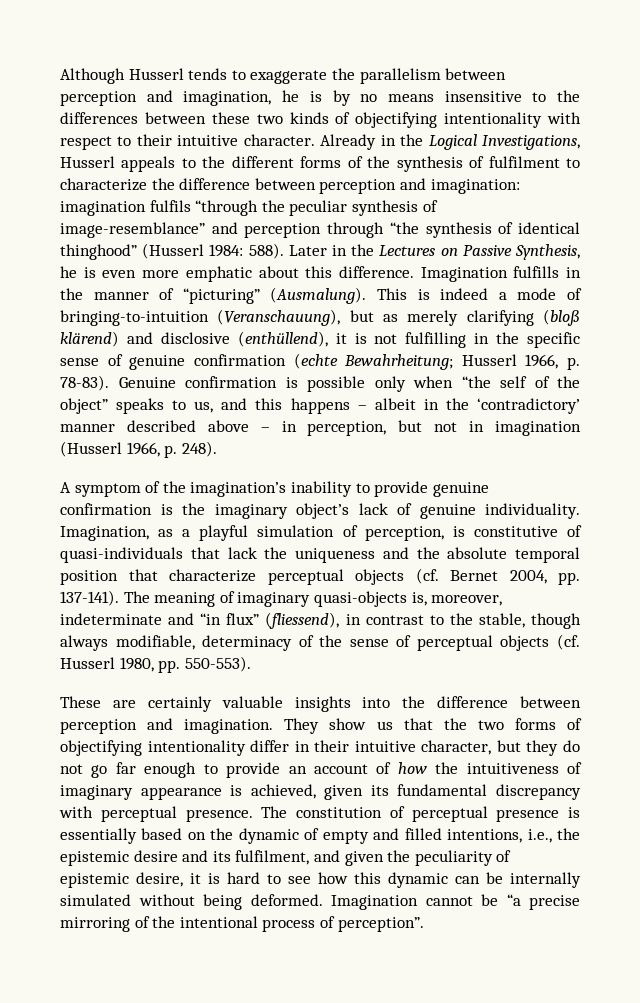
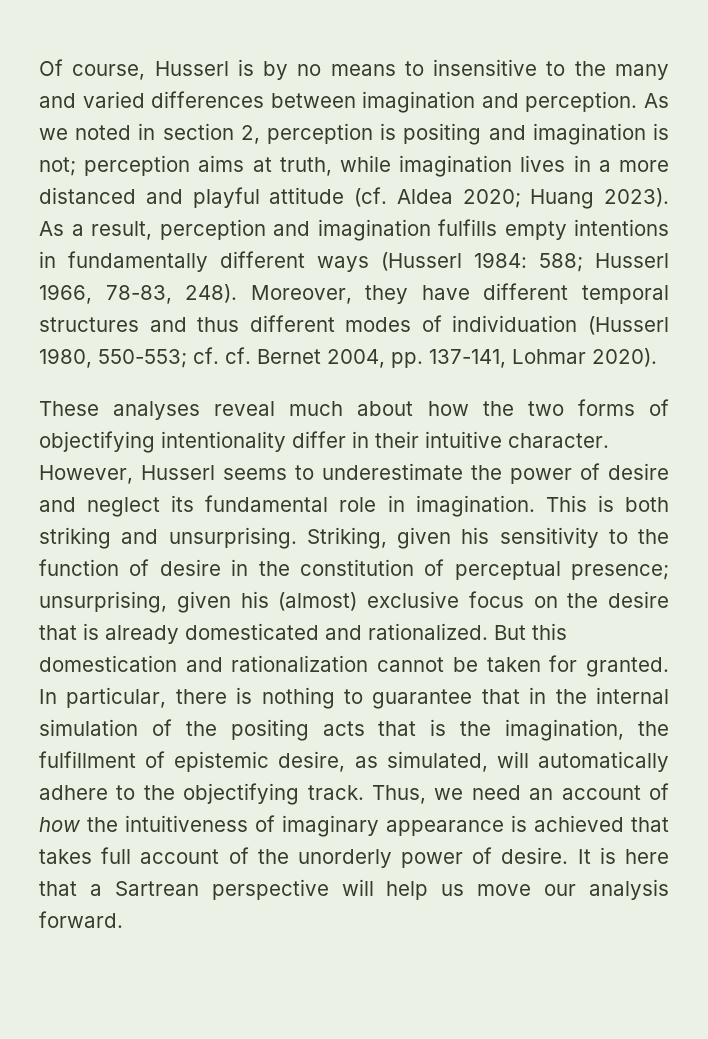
[60,68,507,84] [60,90,300,106] Although Husserl tends to exaggerate the parallelism between perception and imagination, he -> [39,59,229,80] Of course, Husserl
(434, 98) none -> [404,61,424,76] to
[60,112,581,128] [60,134,580,150] [60,156,580,172] [60,178,520,194] [60,200,438,216] [60,222,580,238] [60,243,580,260] [60,266,581,282] [60,287,583,304] [60,309,580,326] [60,331,580,348] [60,353,580,370] [60,375,580,392] [60,398,580,414] [60,420,582,436] [60,441,217,458] [60,481,489,497] [60,503,580,519] [60,525,582,541] [60,547,580,563] [60,568,580,585] [60,590,503,607] [60,612,582,629] [60,634,580,651] [60,656,251,673] [60,696,581,712] [60,718,433,734] differences between these two kinds of objectifying intentionality with respect to their intuitive character. Already in the Logical Investigations, Husserl appeals to the different forms of the synthesis of fulfilment to characterize the difference between perception and imagination: imagination fulfils “through the peculiar synthesis of image-resemblance” and perception through “the synthesis of identical thinghood” (Husserl 1984: 588). Later in the Lectures on Passive Synthesis, he is even more emphatic about this difference. Imagination fulfills in the manner of “picturing” (Ausmalung). This is indeed a mode of bringing-to-intuition (Veranschauung), but as merely clarifying (bloß klärend) and disclosive (enthüllend), it is not fulfilling in the specific sense of genuine confirmation (echte Bewahrheitung; Husserl 1966, p. 78-83). Genuine confirmation is possible only when “the self of the object” speaks to us, and this happens – albeit in the ‘contradictory’ manner described above – in perception, but not in imagination (Husserl 1966, p. 248). // A symptom of the imagination’s inability to provide genuine confirmation is the imaginary object’s lack of genuine individuality. Imagination, as a playful simulation of perception, is constitutive of quasi-individuals that lack the uniqueness and the absolute temporal position that characterize perceptual objects (cf. Bernet 2004, pp. 137-141). The meaning of imaginary quasi-objects is, moreover, indeterminate and “in flux” (fliessend), in contrast to the stable, though always modifiable, determinacy of the sense of perceptual objects (cf. Husserl 1980, pp. 550-553). // These are certainly valuable insights into the difference between perception and imagination. They show us that -> [614,64,669,80] [39,91,669,113] [39,123,669,145] [39,155,669,177] [39,187,669,209] [39,219,669,241] [39,251,669,272] [39,283,669,304] [39,315,669,335] [39,347,657,368] [39,401,469,420] many and varied differences between imagination and perception. As we noted in section 2, perception is positing and imagination is not; perception aims at truth, while imagination lives in a more distanced and playful attitude (cf. Aldea 2020; Huang 2023). As a result, perception and imagination fulfills empty intentions in fundamentally different ways (Husserl 1984: 588; Husserl 1966, 78-83, 248). Moreover, they have different temporal structures and thus different modes of individuation (Husserl 1980, 550-553; cf. cf. Bernet 2004, pp. 137-141, Lohmar 2020). // These analyses reveal much about how
[421,740,580,756] [60,762,281,778] character, but they do not go far enough to provide -> [508,433,609,448] [39,463,669,484] [39,495,669,517] [39,527,669,549] [39,559,669,580] [39,591,669,613] [39,623,567,644] [39,655,669,677] [39,687,669,709] [39,719,670,741] [39,751,670,772] [39,783,521,805] character. However, Husserl seems to underestimate the power of desire and neglect its fundamental role in imagination. This is both striking and unsurprising. Striking, given his sensitivity to the function of desire in the constitution of perceptual presence; unsurprising, given his (almost) exclusive focus on the desire that is already domesticated and rationalized. But this domestication and rationalization cannot be taken for granted. In particular, there is nothing to guarantee that in the internal simulation of the positing acts that is the imagination, the fulfillment of epistemic desire, as simulated, will automatically adhere to the objectifying track. Thus, we need
[250,784,581,800] [59,806,580,822] [60,828,580,844] [60,850,512,866] [60,872,581,888] [60,894,580,910] [60,916,424,932] achieved, given its fundamental discrepancy with perceptual presence. The constitution of perceptual presence is essentially based on the dynamic of empty and filled intentions, i.e., the epistemic desire and its fulfilment, and given the peculiarity of epistemic desire, it is hard to see how this dynamic can be internally simulated without being deformed. Imagination cannot be “a precise mirroring of the intentional process of perception”. -> [534,815,669,832] [39,847,669,868] [39,879,670,900] [39,911,123,928] achieved that takes full account of the unorderly power of desire. It is here that a Sartrean perspective will help us move our analysis forward.

